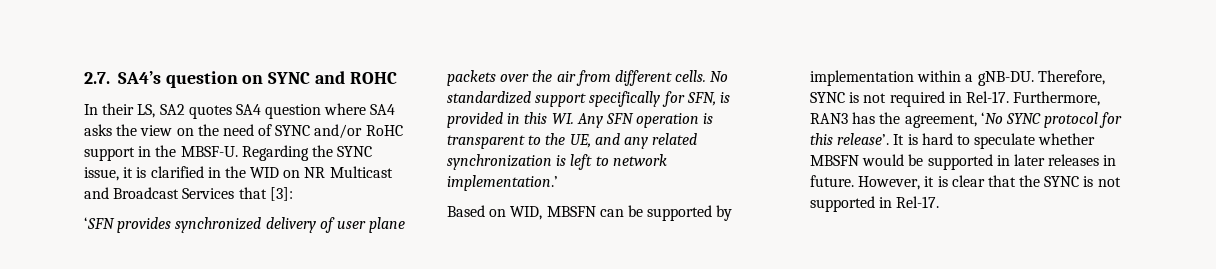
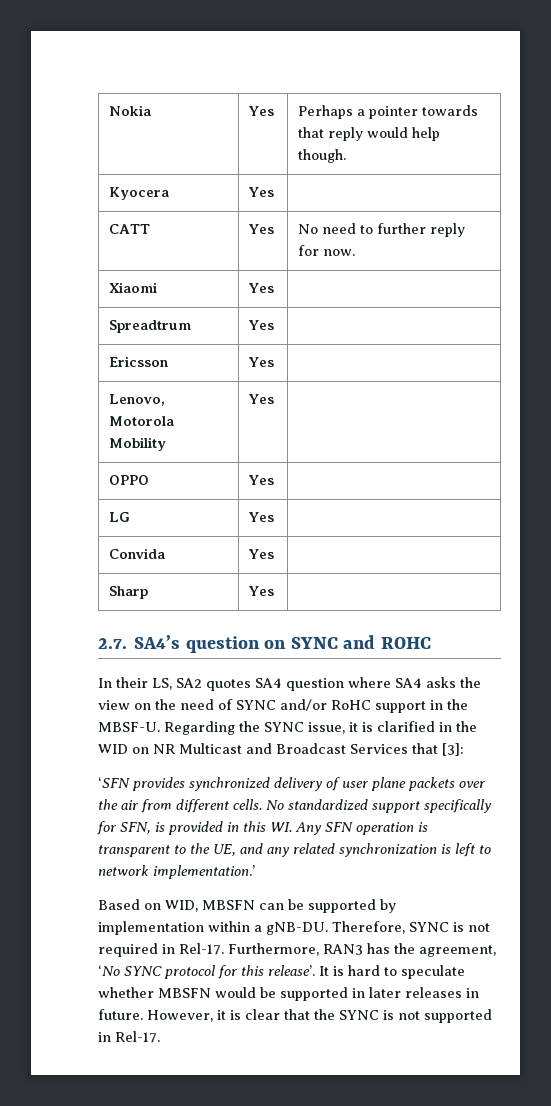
(84, 78) none -> [109,105,152,116] [249,106,275,116] [298,105,479,119] [298,127,441,141] [298,149,347,163] [109,187,170,200] [249,187,275,197] [109,224,151,234] [249,224,275,234] [298,223,466,237] [298,245,356,256] [109,282,158,293] [249,283,275,293] [109,320,192,333] [249,320,275,330] [109,356,169,367] [249,357,275,367] [109,394,166,406] [109,416,175,426] [109,437,167,451] [249,394,275,404] [109,475,150,485] [249,475,275,485] [109,512,131,522] [249,512,275,522] [109,548,166,559] [249,549,275,559] [109,586,149,599] [249,586,275,596] Nokia | Yes | Perhaps a pointer towards that reply would help though. // Kyocera | Yes | // CATT | Yes | No need to further reply for now. // Xiaomi | Yes | // Spreadtrum | Yes | // Ericsson | Yes | // Lenovo, Motorola Mobility | Yes | // OPPO | Yes | // LG | Yes | // Convida | Yes | // Sharp | Yes | //

